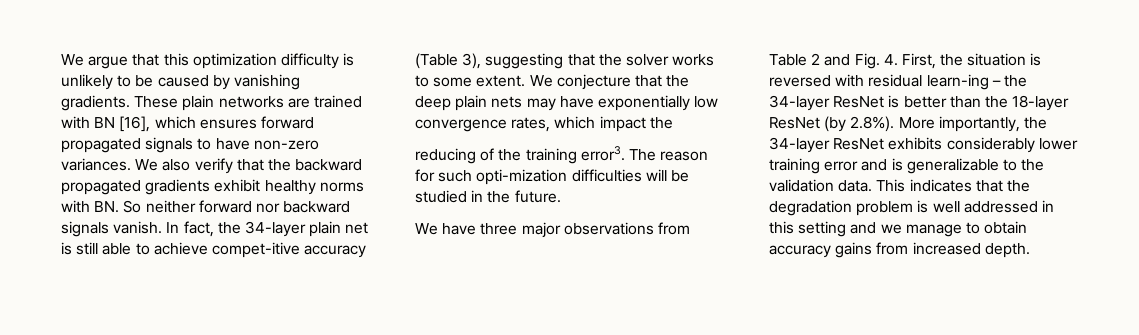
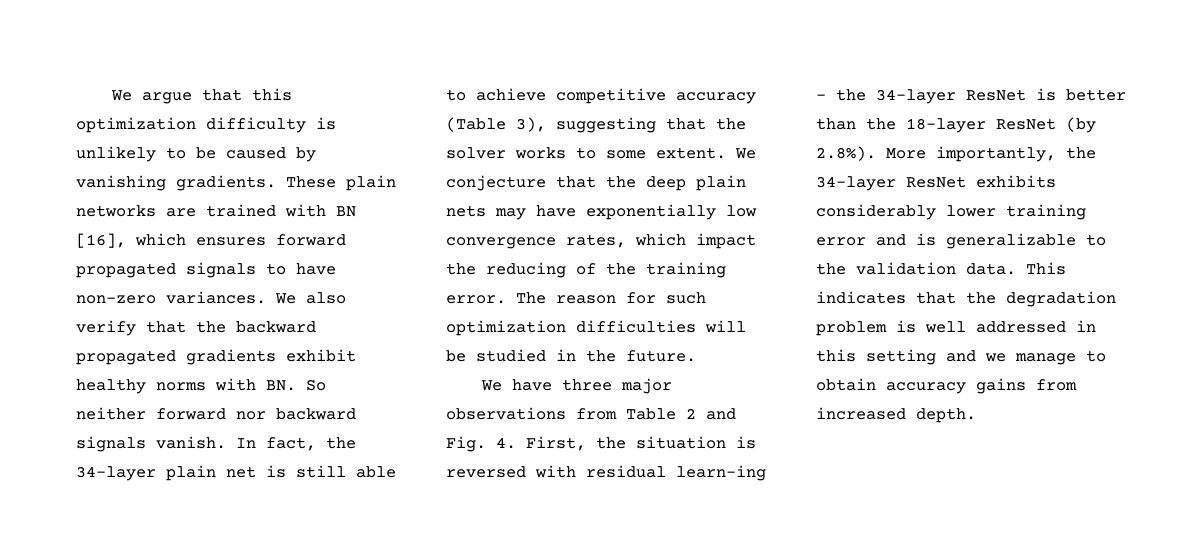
[211,242,300,258] compet-itive -> [556,88,666,104] competitive
(673, 123) // -> (476, 269) none
[580,146,625,161] error3. -> [446,295,506,304] error.
[476,169,568,185] opti-mization -> [446,320,566,336] optimization

